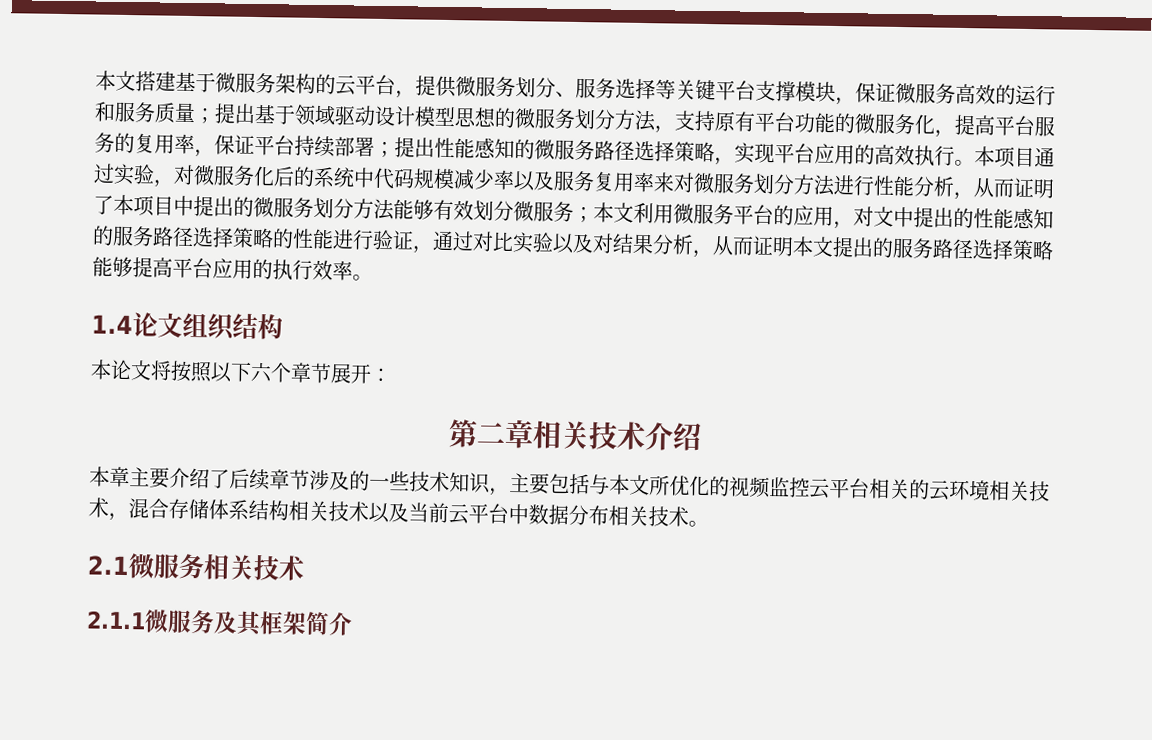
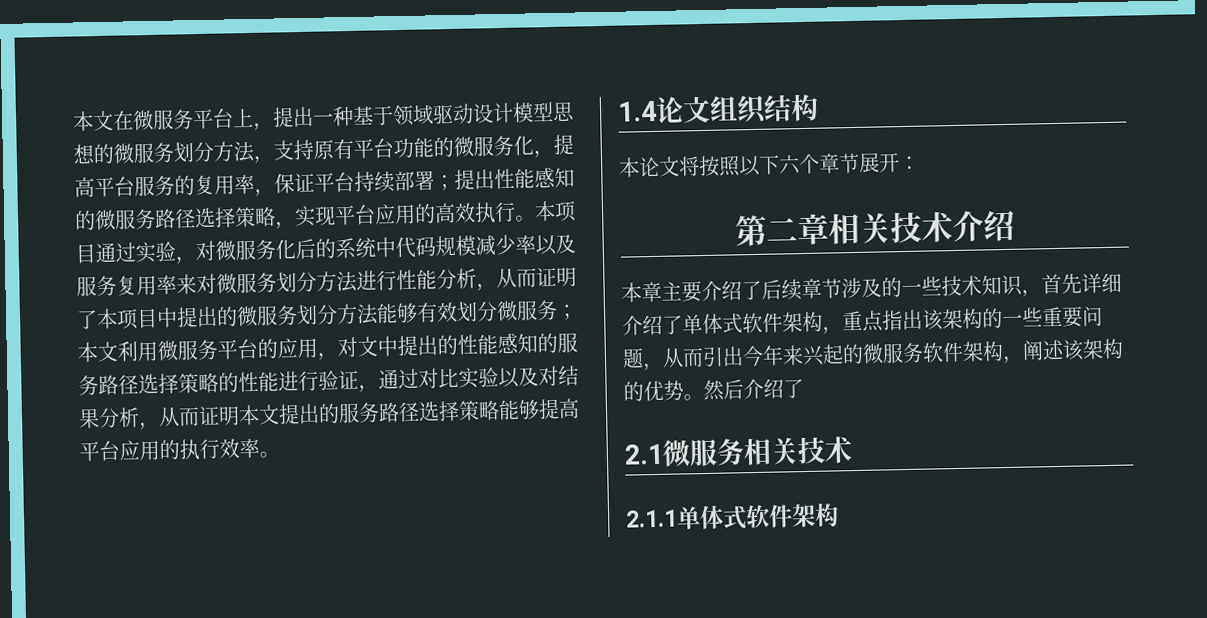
[95,70,1056,106] [94,101,256,124] 本文搭建基于微服务架构的云平台，提供微服务划分、服务选择等关键平台支撑模块，保证微服务高效的运行和服务质量；提出 -> [72,105,354,132] 本文在微服务平台上，提出一种
[509,472,1050,502] [88,497,709,528] 主要包括与本文所优化的视频监控云平台相关的云环境相关技术，混合存储体系结构相关技术以及当前云平台中数据分布相关技术。 -> [1041,272,1122,295] [622,306,1103,336] [622,338,1124,372] [623,378,804,402] 首先详细介绍了单体式软件架构，重点指出该架构的一些重要问题，从而引出今年来兴起的微服务软件架构，阐述该架构的优势。然后介绍了
[144,609,353,637] 微服务及其框架简介 -> [676,503,839,530] 单体式软件架构

